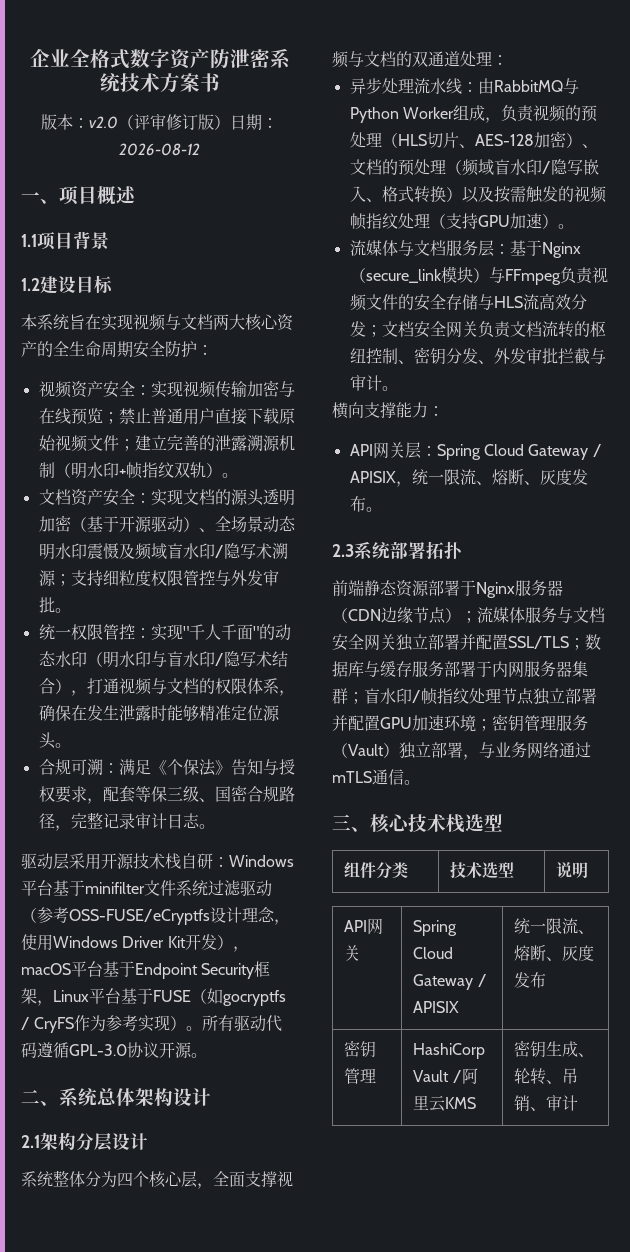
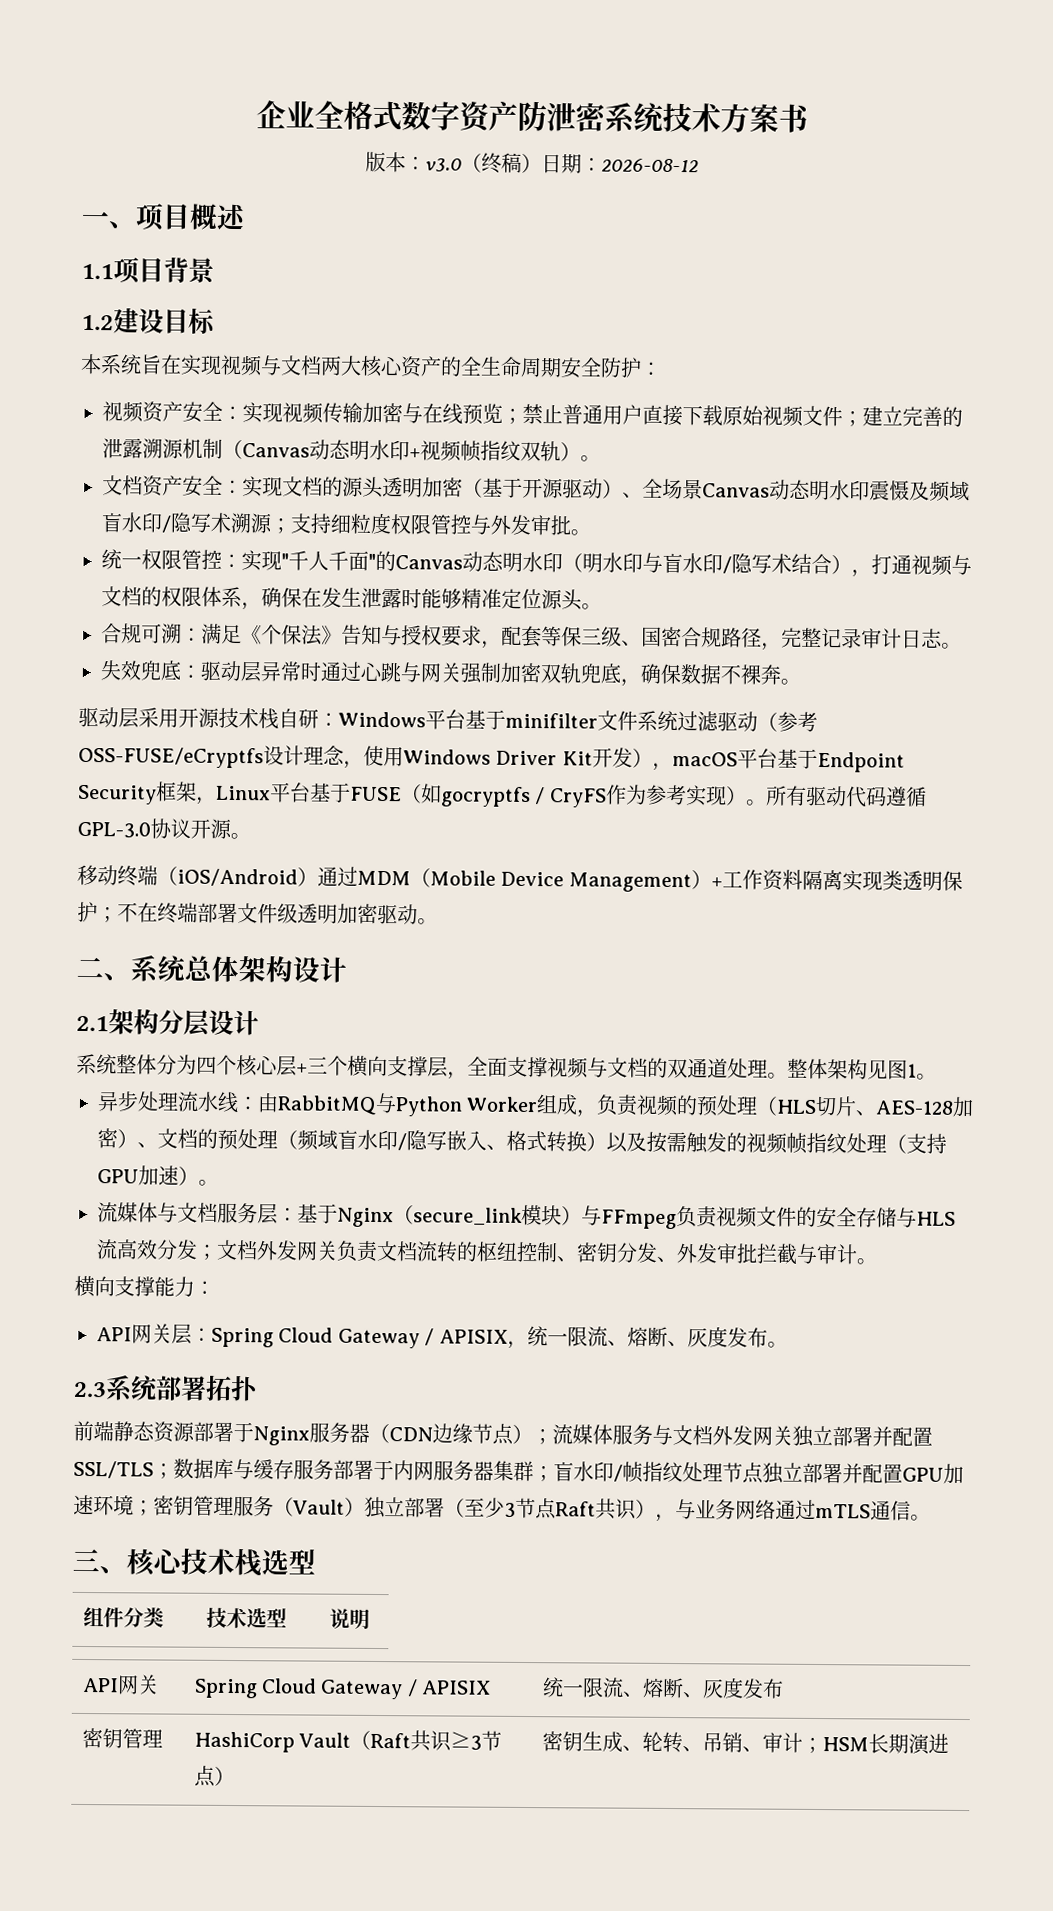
[89,113,214,130] v2.0（评审修订版 -> [425,152,522,174] v3.0（终稿
(71, 470) none -> [242,439,351,460] Canvas动态
(126, 472) none -> [420,440,462,462] 视频
(263, 524) none -> [702,483,770,498] Canvas
[274,624,291,641] [38,651,56,666] 动态 -> [395,551,523,572] Canvas动态明
(215, 826) none -> [100,660,801,687] // 失效兜底：驱动层异常时通过心跳与网关强制加密双轨兜底，确保数据不裸奔。
(207, 1055) none -> [77,864,963,893] [77,901,438,925] // 移动终端（iOS/Android）通过MDM（Mobile Device Management）+工作资料隔离实现类透明保护；不在终端部署文件级透明加密驱动。
(197, 1179) none -> [296,1055,448,1078] +三个横向支撑层
[492,55,508,65] ： -> [767,1058,937,1080] 。整体架构见图1。
[413,321,446,338] 安全 -> [256,1240,298,1261] 外发
[332,634,364,651] 安全 -> [712,1425,753,1446] 外发
(463, 750) none -> [443,1497,656,1520] （至少3节点Raft共识）
[452,1068,478,1084] [413,1095,477,1112] /阿里云KMS -> [350,1730,503,1752] [193,1765,235,1787] （Raft共识≥3节点）
(579, 1103) none -> [801,1733,949,1755] ；HSM长期演进

